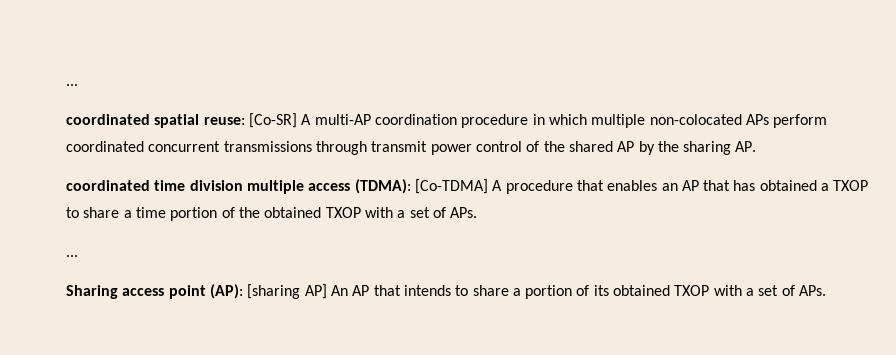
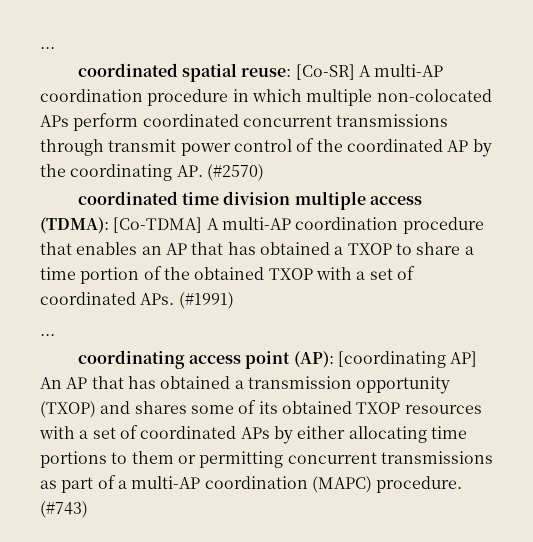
[568,141,613,152] shared -> [346,139,443,152] coordinated
[683,141,732,155] sharing -> [70,164,173,181] coordinating
(757, 146) none -> [206,164,264,181] (#2570)
(503, 185) none -> [221,217,399,230] multi-AP coordination
[450,207,478,218] [66,255,78,257] [66,285,118,299] APs. // ... // Sharing -> [40,292,234,309] [40,334,55,336] [77,350,185,369] coordinated APs. (#1991) // ... // coordinating
[247,284,301,299] [sharing -> [338,351,447,368] [coordinating
[403,285,573,299] intends to share a portion -> [127,376,451,394] [40,401,234,418] has obtained a transmission opportunity (TXOP) and shares some
[713,285,827,296] with a set of APs. -> [404,405,482,414] [39,425,467,444] [40,451,493,468] [40,475,463,493] [40,501,88,518] resources with a set of coordinated APs by either allocating time portions to them or permitting concurrent transmissions as part of a multi-AP coordination (MAPC) procedure. (#743)

